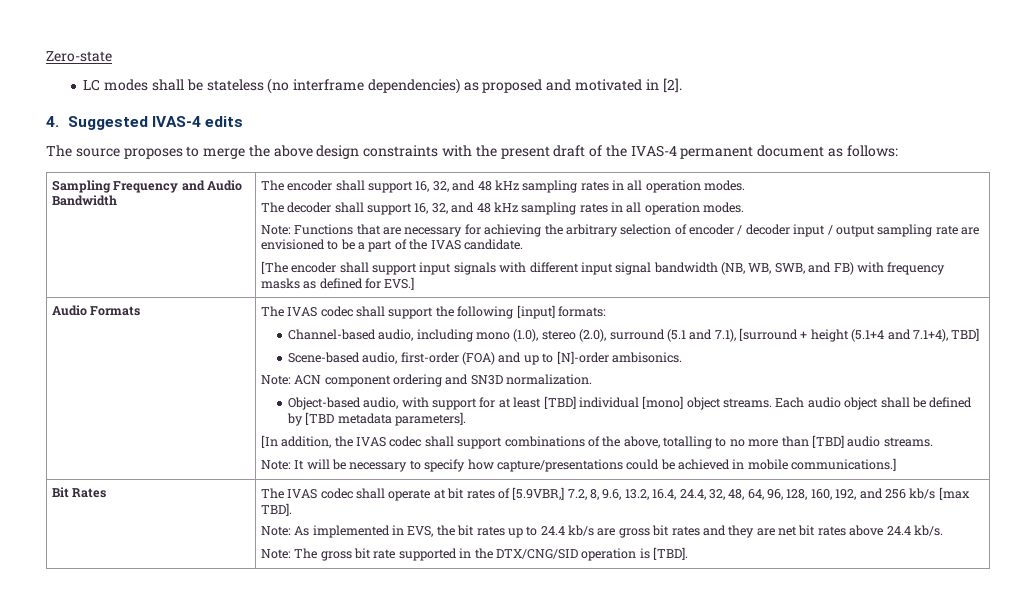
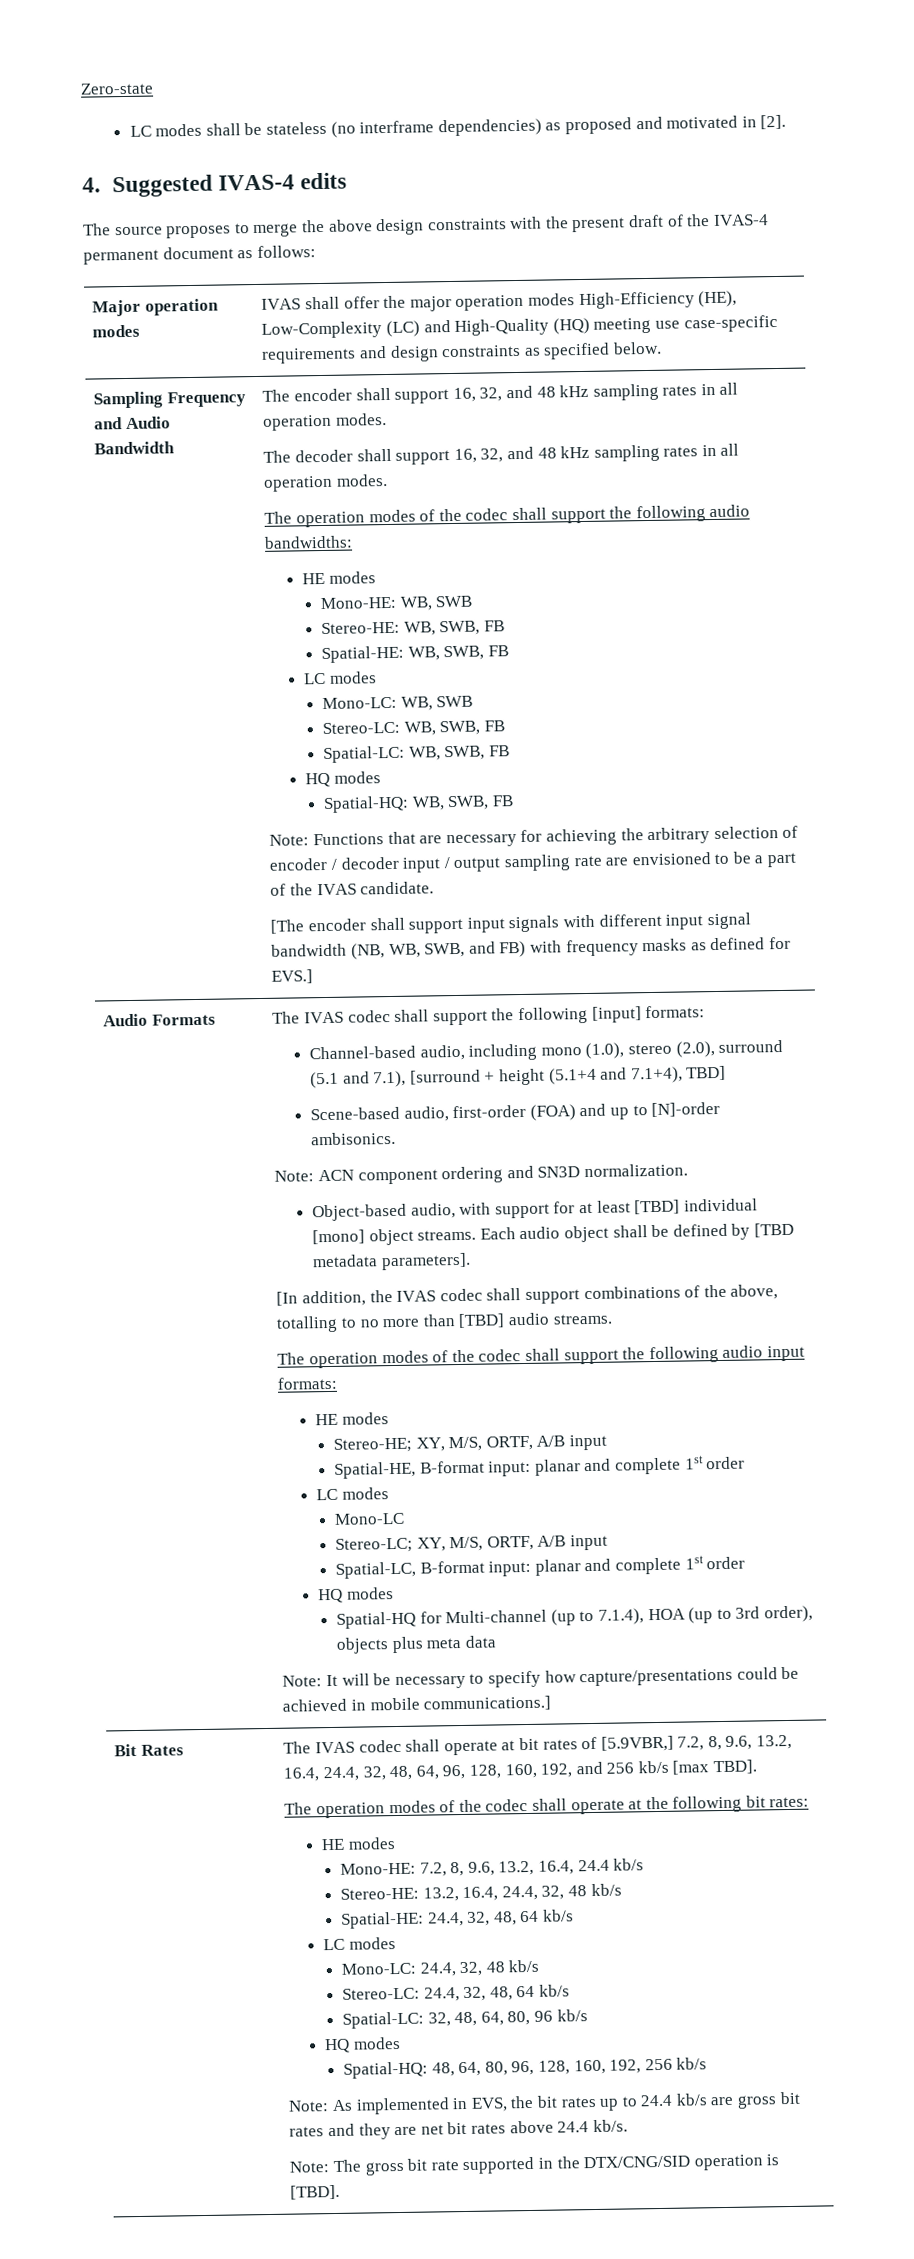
(898, 151) none -> [92,298,219,317] [92,324,141,338] [261,290,738,312] [261,314,778,339] [261,341,662,364] // Major operation modes | IVAS shall offer the major operation modes High-Efficiency (HE), Low-Complexity (LC) and High-Quality (HQ) meeting use case-specific requirements and design constraints as specified below.
(745, 207) none -> [264,504,751,528] [264,535,354,549] [302,571,376,585] [319,595,473,611] [320,620,505,636] [320,645,509,664] [303,671,377,685] [321,695,474,711] [321,720,505,736] [322,745,510,764] [305,771,381,788] [322,795,514,814] // The operation modes of the codec shall support the following audio bandwidths: // HE modes // Mono-HE: WB, SWB // Stereo-HE: WB, SWB, FB // Spatial-HE: WB, SWB, FB // LC modes // Mono-LC: WB, SWB // Stereo-LC: WB, SWB, FB // Spatial-LC: WB, SWB, FB // HQ modes // Spatial-HQ: WB, SWB, FB
(933, 442) none -> [277,1345,805,1369] [277,1376,338,1390] [315,1412,389,1426] [332,1434,607,1453] [333,1455,746,1479] [316,1487,389,1501] [333,1512,405,1525] [334,1534,608,1553] [334,1555,746,1579] [318,1587,394,1604] [335,1605,813,1629] [335,1635,496,1654] // The operation modes of the codec shall support the following audio input formats: // HE modes // Stereo-HE; XY, M/S, ORTF, A/B input // Spatial-HE, B-format input: planar and complete 1st order // LC modes // Mono-LC // Stereo-LC; XY, M/S, ORTF, A/B input // Spatial-LC, B-format input: planar and complete 1st order // HQ modes // Spatial-HQ for Multi-channel (up to 7.1.4), HOA (up to 3rd order), objects plus meta data
(292, 509) none -> [284,1795,810,1819] [321,1837,396,1851] [339,1858,645,1877] [339,1883,622,1902] [340,1909,574,1929] [323,1937,396,1951] [340,1959,540,1977] [341,1984,570,2002] [341,2009,588,2029] [324,2036,401,2054] [342,2057,708,2079] // The operation modes of the codec shall operate at the following bit rates: // HE modes // Mono-HE: 7.2, 8, 9.6, 13.2, 16.4, 24.4 kb/s // Stereo-HE: 13.2, 16.4, 24.4, 32, 48 kb/s // Spatial-HE: 24.4, 32, 48, 64 kb/s // LC modes // Mono-LC: 24.4, 32, 48 kb/s // Stereo-LC: 24.4, 32, 48, 64 kb/s // Spatial-LC: 32, 48, 64, 80, 96 kb/s // HQ modes // Spatial-HQ: 48, 64, 80, 96, 128, 160, 192, 256 kb/s

